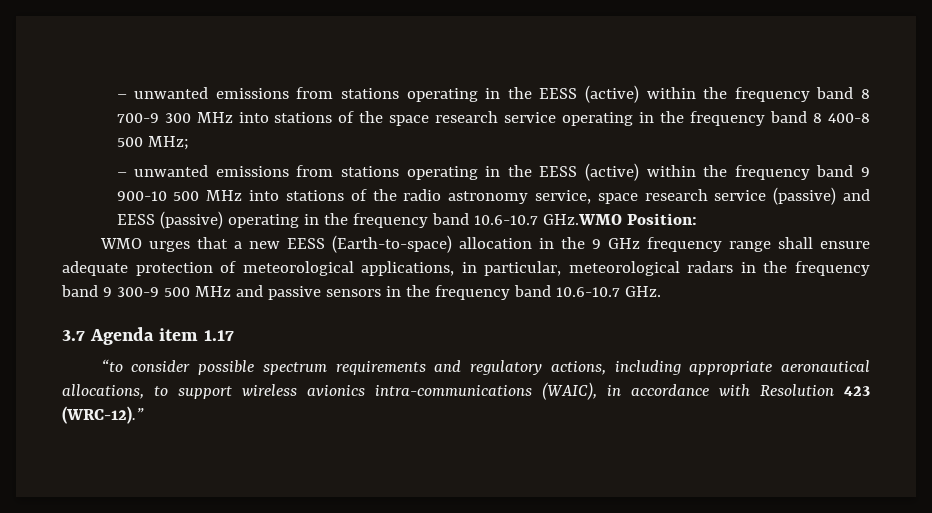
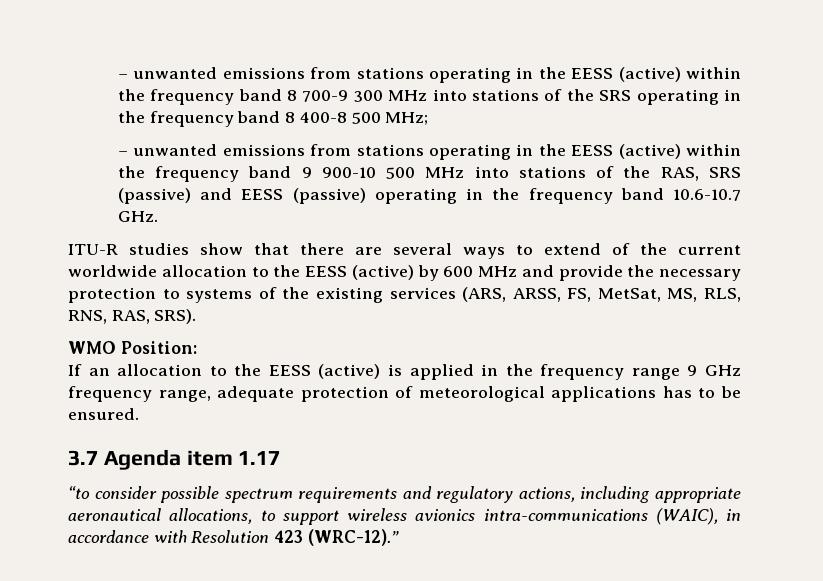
[389,111,557,126] space research service -> [599,90,632,101] SRS
[403,189,767,204] radio astronomy service, space research service -> [660,167,741,181] RAS, SRS
[542,213,697,225] [99,235,871,253] [62,261,870,276] [61,285,661,300] GHz.WMO Position: // WMO urges that a new EESS (Earth-to-space) allocation in the 9 GHz frequency range shall ensure adequate protection of meteorological applications, in particular, meteorological radars in the frequency band 9 300-9 500 MHz and passive sensors in the frequency band 10.6-10.7 GHz. -> [117,211,158,222] [68,243,741,259] [68,265,741,281] [68,287,742,303] [68,309,197,324] [68,341,197,354] [68,364,741,380] [68,386,741,402] [68,408,139,420] GHz. // ITU-R studies show that there are several ways to extend of the current worldwide allocation to the EESS (active) by 600 MHz and provide the necessary protection to systems of the existing services (ARS, ARSS, FS, MetSat, MS, RLS, RNS, RAS, SRS). // WMO Position: // If an allocation to the EESS (active) is applied in the frequency range 9 GHz frequency range, adequate protection of meteorological applications has to be ensured.

